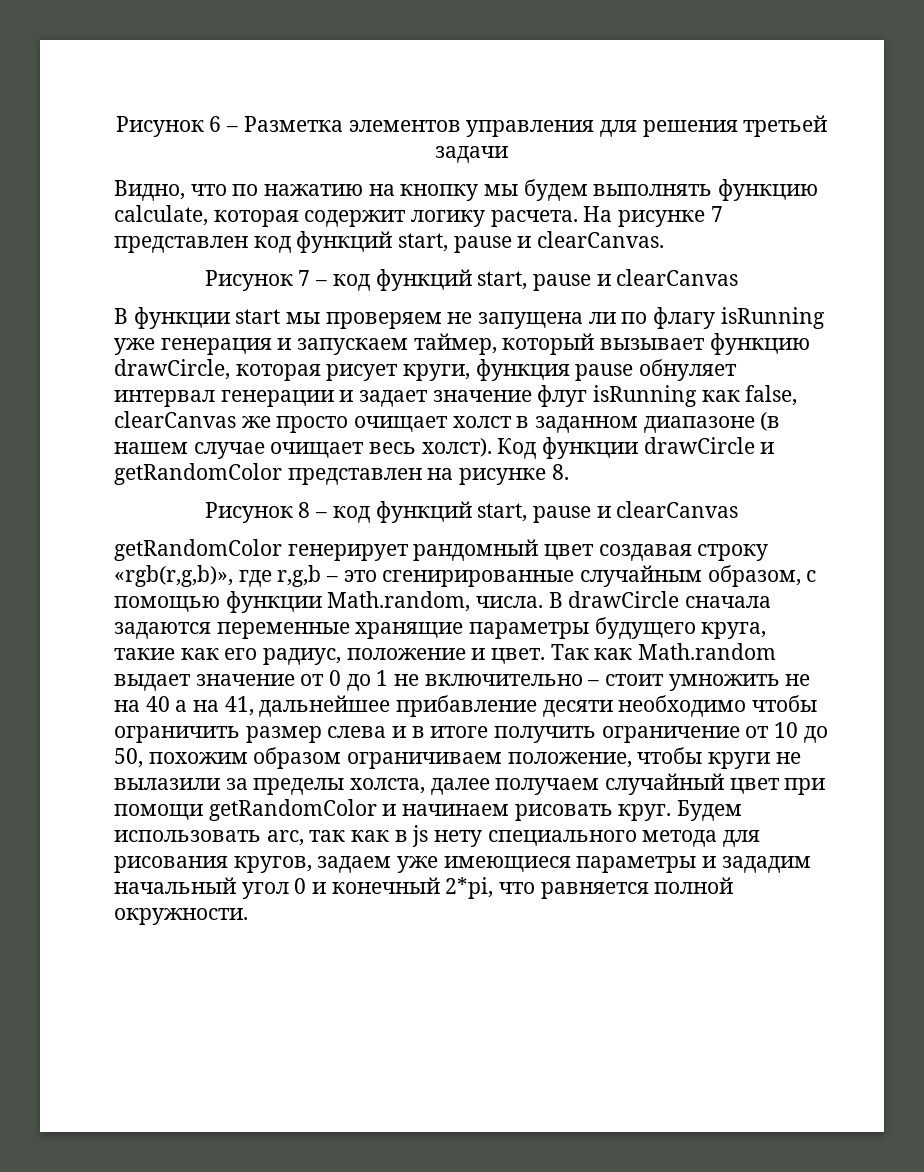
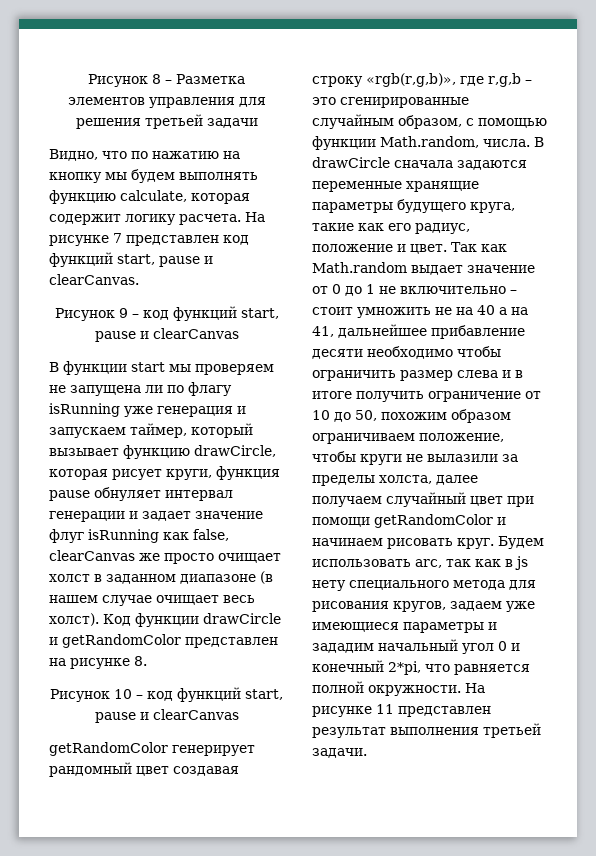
[115,116,222,137] Рисунок 6 -> [88,74,161,87] Рисунок 8
[298,270,311,286] 7 -> [118,308,128,318] 9
[298,502,311,518] 8 -> [114,689,132,699] 10
(248, 916) none -> [465,683,485,693] [312,704,491,717] [312,723,541,738] [312,748,367,758] На рисунке 11 представлен результат выполнения третьей задачи.

